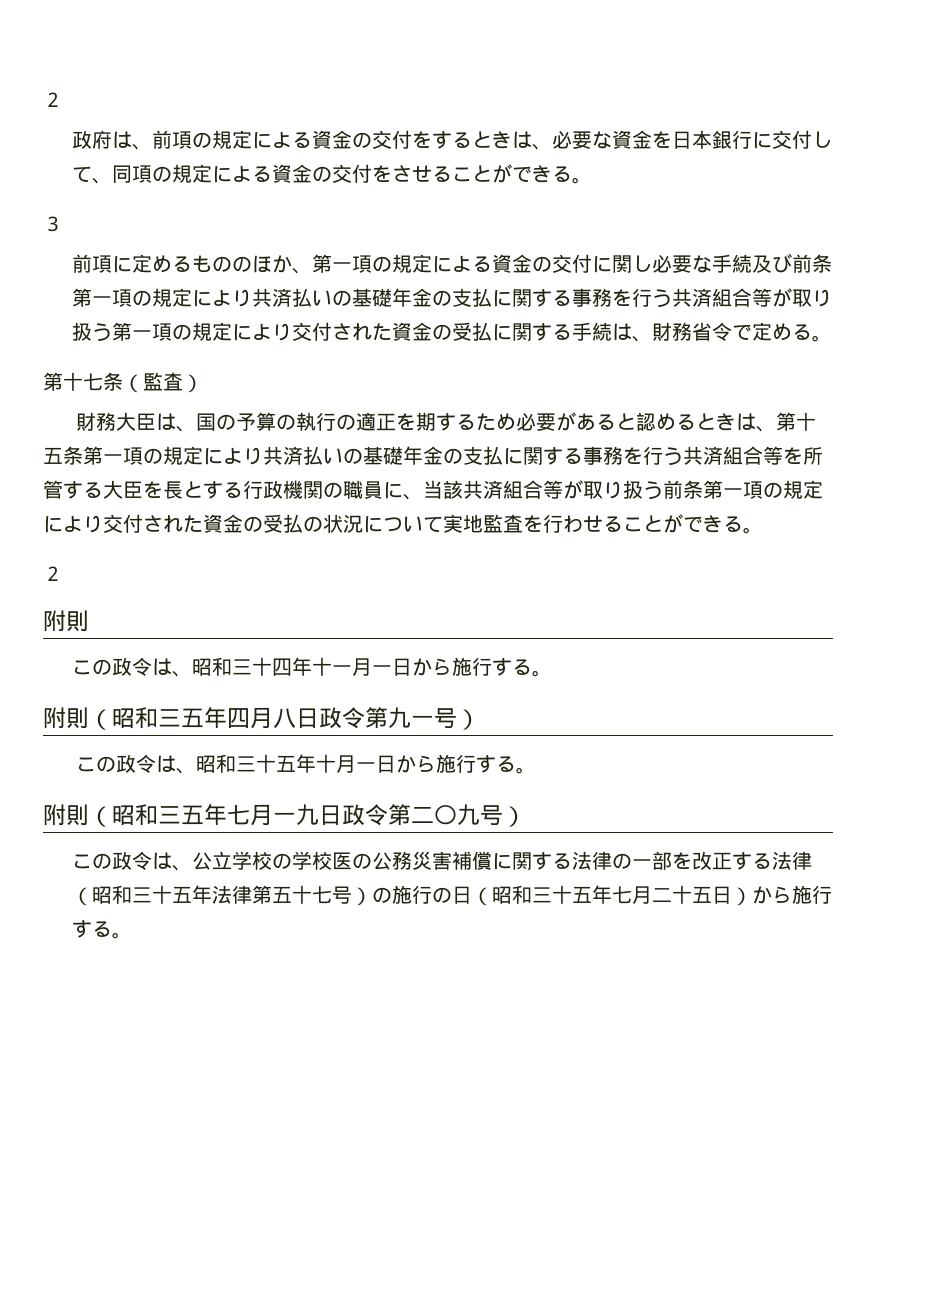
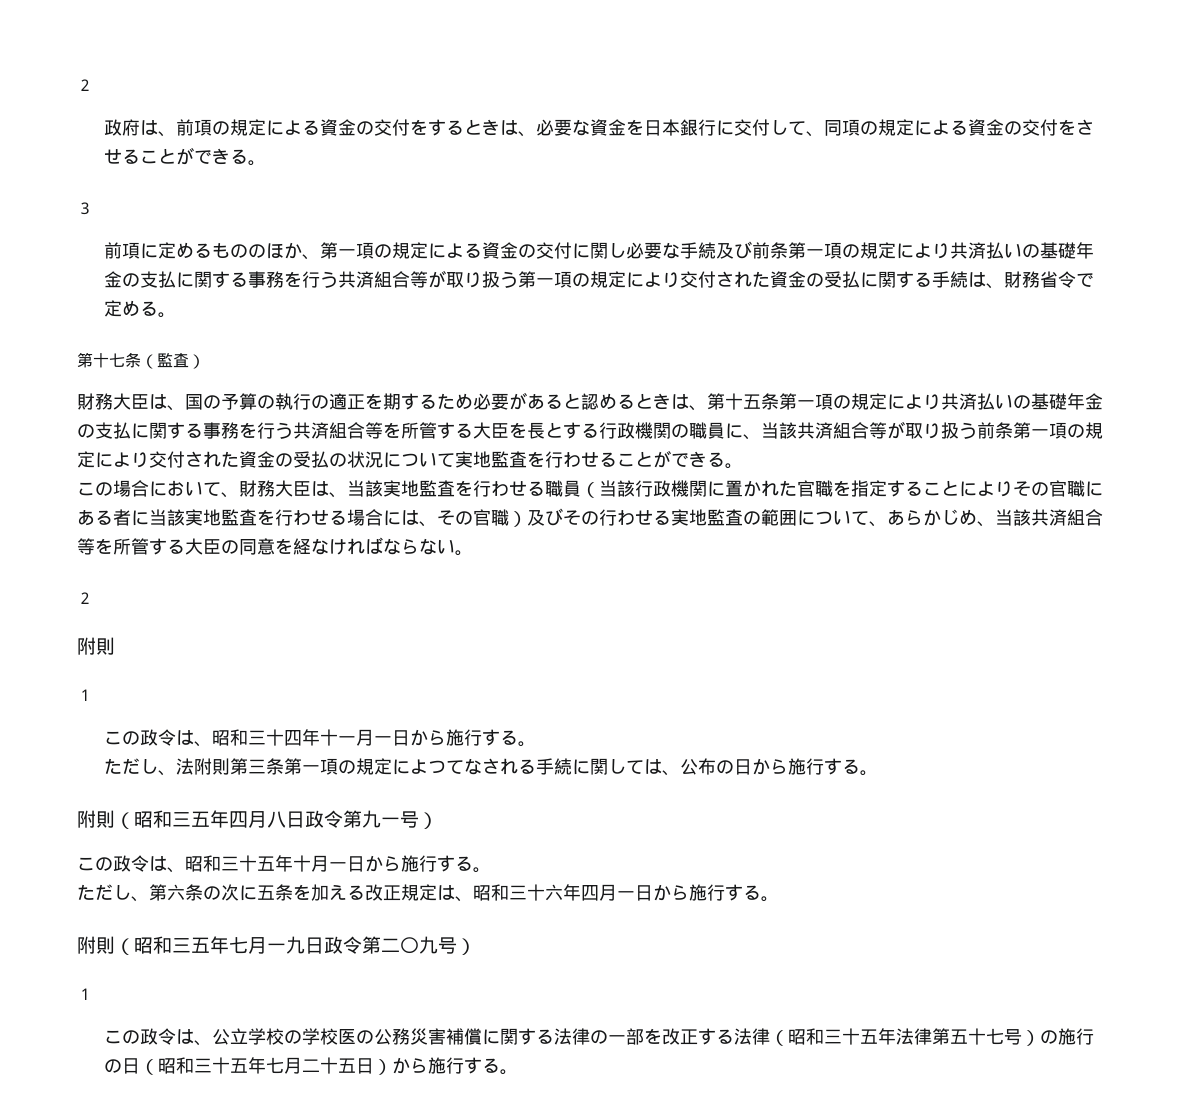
(763, 530) none -> [77,480,1103,498] [77,508,1103,527] [77,537,473,556] // この場合において、財務大臣は、当該実地監査を行わせる職員（当該行政機関に置かれた官職を指定することによりその官職にある者に当該実地監査を行わせる場合には、その官職）及びその行わせる実地監査の範囲について、あらかじめ、当該共済組合等を所管する大臣の同意を経なければならない。
(89, 621) none -> [77,689,93,701] // １
(553, 673) none -> [104,758,879,776] // ただし、法附則第三条第一項の規定によつてなされる手続に関しては、公布の日から施行する。
(537, 770) none -> [77,884,779,902] // ただし、第六条の次に五条を加える改正規定は、昭和三十六年四月一日から施行する。
(526, 816) none -> [77,988,93,1000] // １

